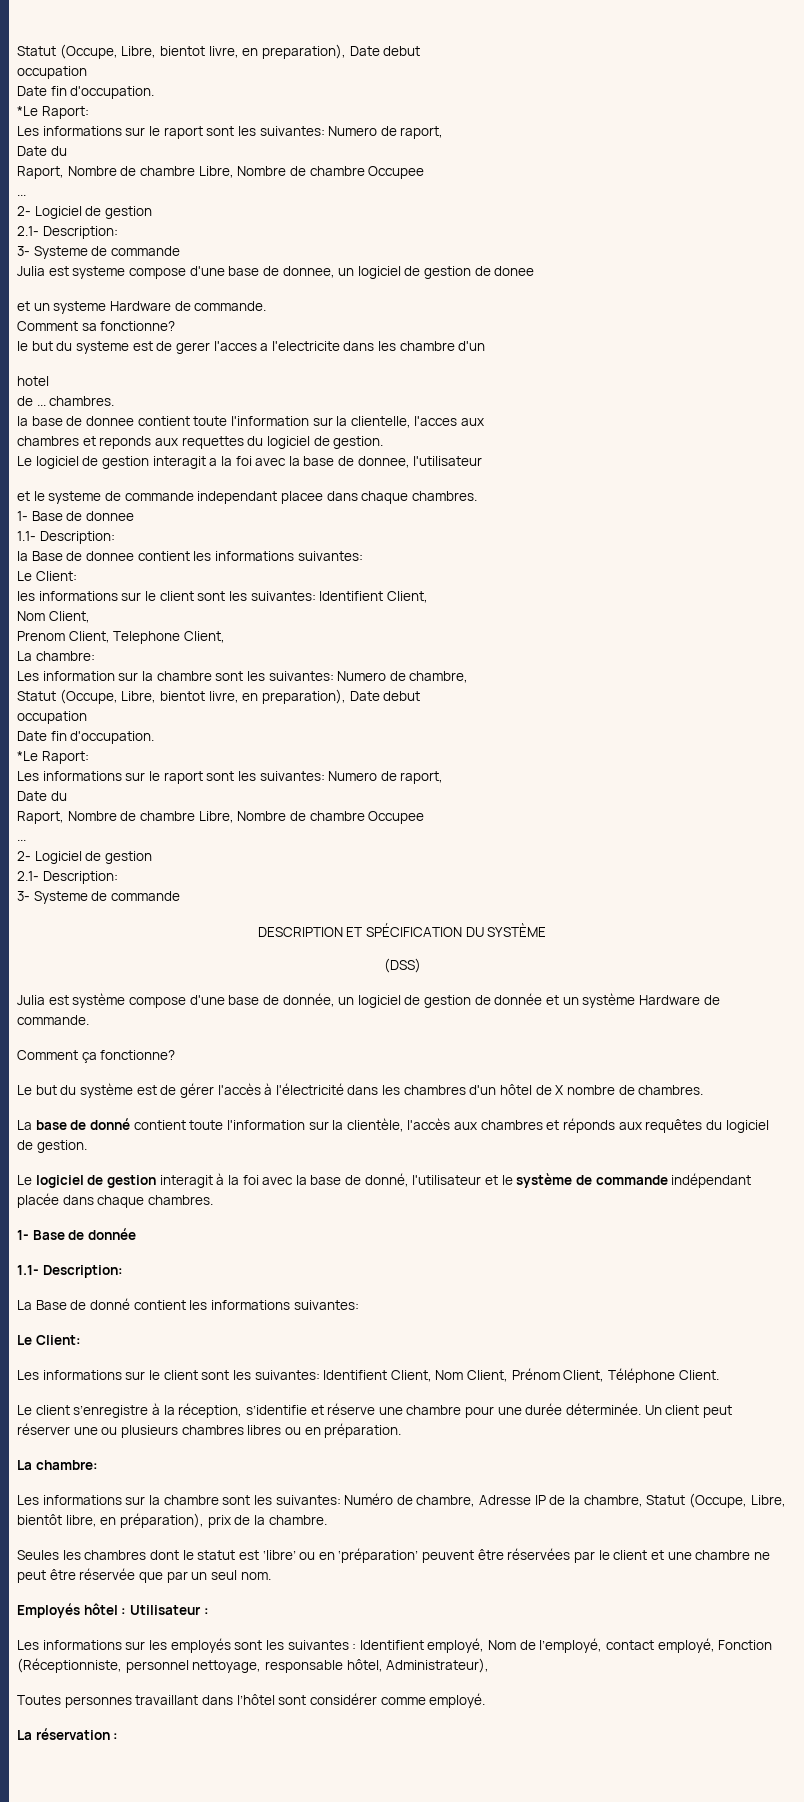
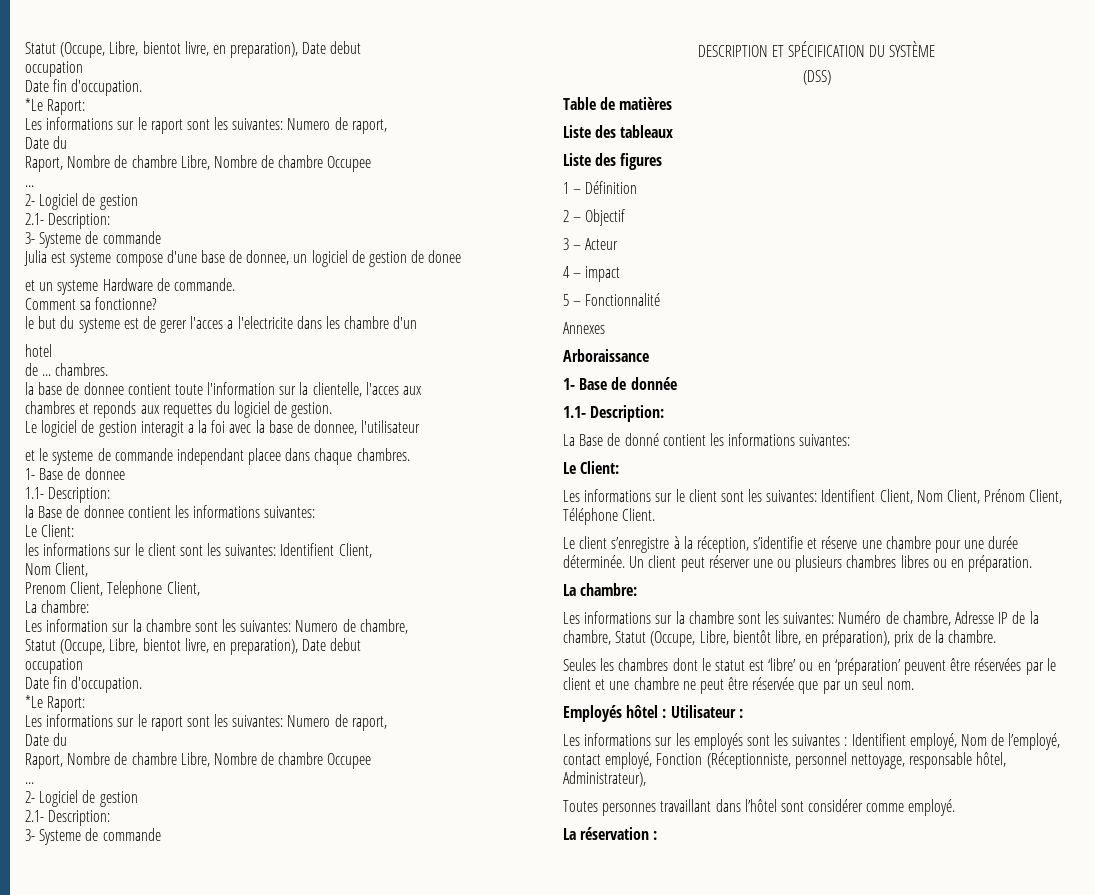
[17,993,720,1008] [17,1015,89,1025] [17,1050,176,1063] [17,1083,704,1098] [17,1118,769,1133] [17,1140,87,1153] [17,1173,752,1188] [17,1193,213,1208] Julia est système compose d'une base de donnée, un logiciel de gestion de donnée et un système Hardware de commande. // Comment ça fonctionne? // Le but du système est de gérer l'accès à l'électricité dans les chambres d'un hôtel de X nombre de chambres. // La base de donné contient toute l'information sur la clientèle, l'accès aux chambres et réponds aux requêtes du logiciel de gestion. // Le logiciel de gestion interagit à la foi avec la base de donné, l'utilisateur et le système de commande indépendant placée dans chaque chambres. -> [563,97,673,110] [563,125,674,138] [563,153,663,170] [563,181,638,194] [563,209,626,226] [563,238,619,250] [563,266,621,282] [563,293,661,306] [563,322,605,334] [563,349,649,362] Table de matières // Liste des tableaux // Liste des figures // 1 – Définition // 2 – Objectif // 3 – Acteur // 4 – impact // 5 – Fonctionnalité // Annexes // Arboraissance

